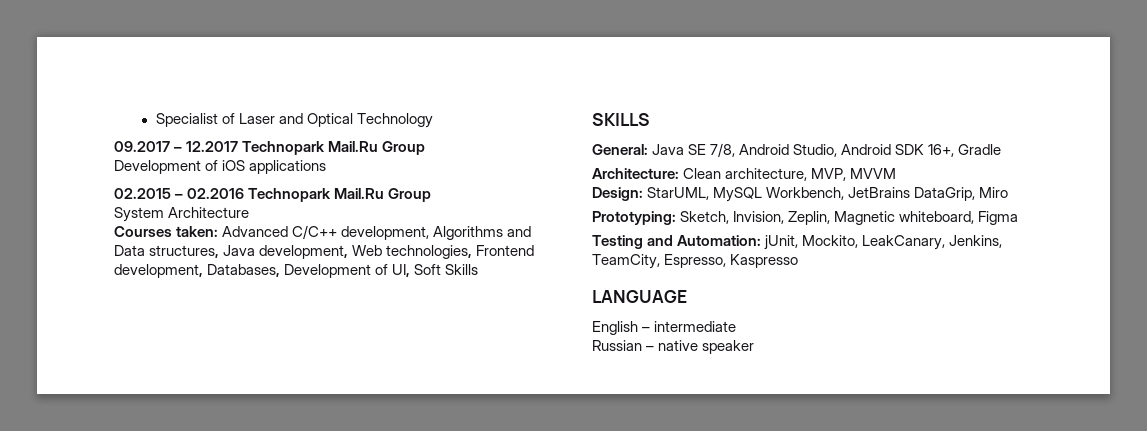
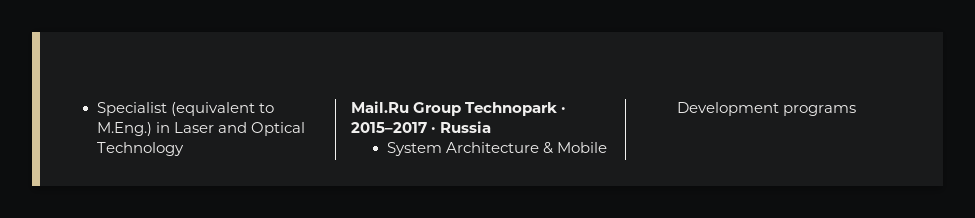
[221,113,235,124] of -> [170,102,274,116] [96,122,170,136] (equivalent to M.Eng.) in
[114,141,426,155] [114,160,327,174] [114,188,432,202] [114,207,250,222] [114,225,532,240] [114,245,535,259] [114,264,479,278] [592,113,650,126] [592,143,1002,157] [592,168,897,181] [592,187,1009,202] [592,211,1019,225] [592,235,1003,250] [592,254,799,269] [592,290,687,303] [592,321,737,335] [592,340,755,354] 09.2017 – 12.2017 Technopark Mail.Ru Group // Development of iOS applications // 02.2015 – 02.2016 Technopark Mail.Ru Group // System Architecture // Courses taken: Advanced C/C++ development, Algorithms and Data structures, Java development, Web technologies, Frontend development, Databases, Development of UI, Soft Skills // SKILLS // General: Java SE 7/8, Android Studio, Android SDK 16+, Gradle // Architecture: Clean architecture, MVP, MVVM // Design: StarUML, MySQL Workbench, JetBrains DataGrip, Miro // Prototyping: Sketch, Invision, Zeplin, Magnetic whiteboard, Figma // Testing and Automation: jUnit, Mockito, LeakCanary, Jenkins, TeamCity, Espresso, Kaspresso // LANGUAGE // English – intermediate // Russian – native speaker -> [351,101,567,116] [351,121,492,133] [386,142,608,156] [676,102,856,116] Mail.Ru Group Technopark · 2015–2017 · Russia // System Architecture & Mobile Development programs

